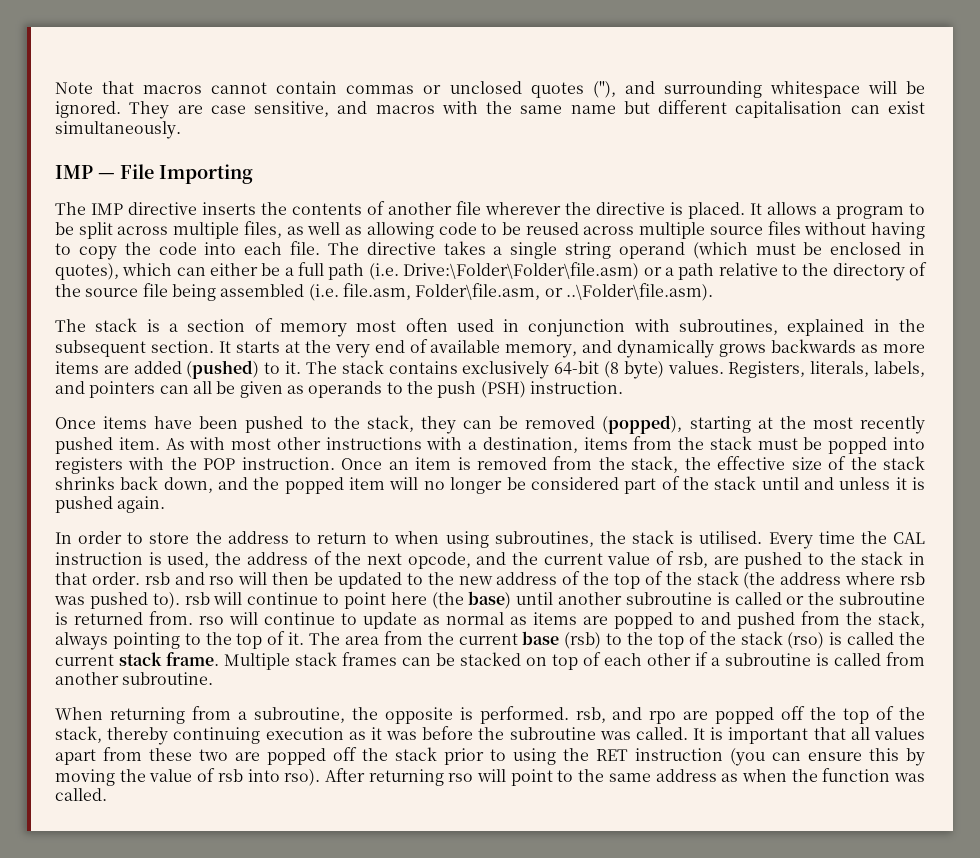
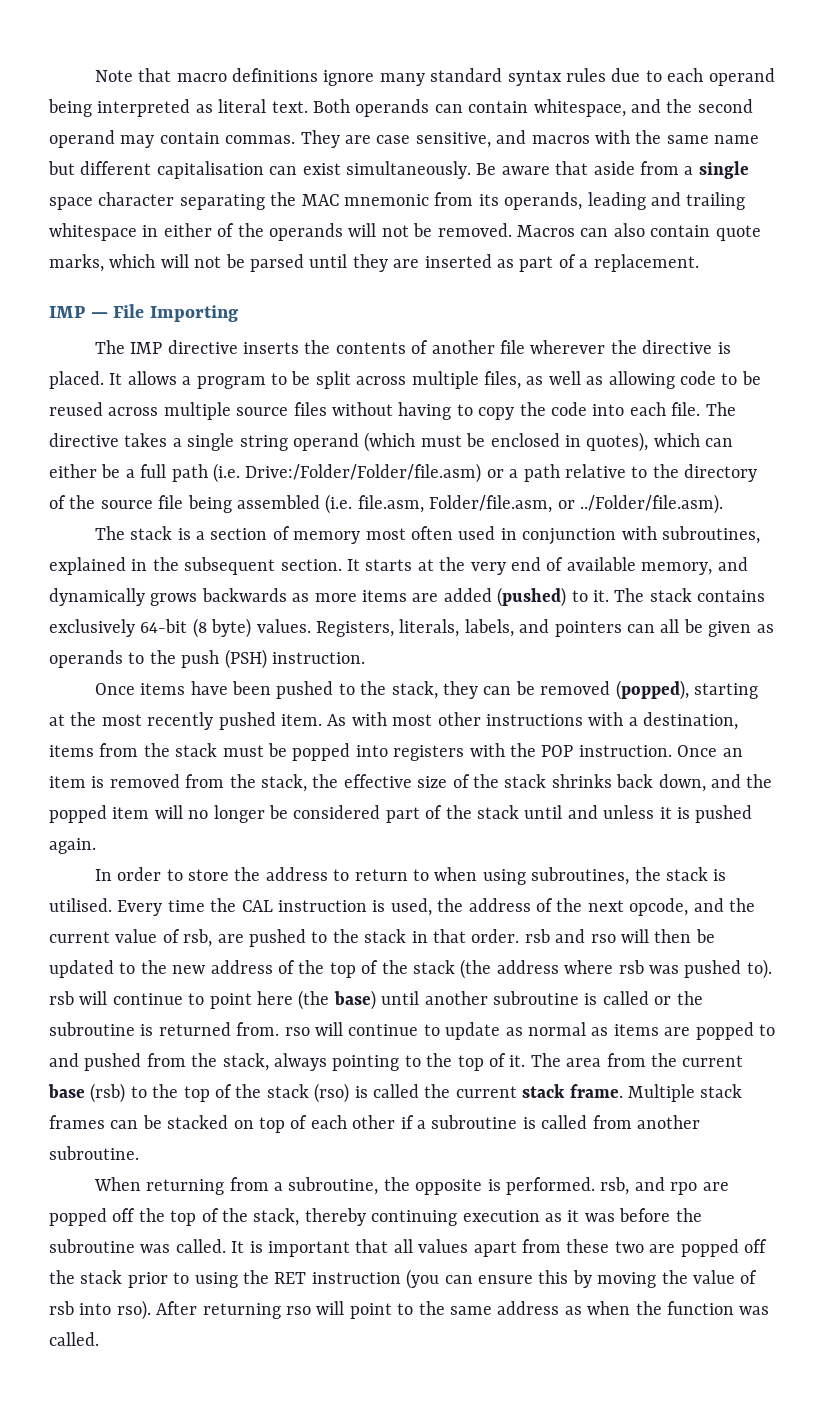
[143,81,925,98] [55,101,121,118] macros cannot contain commas or unclosed quotes ("), and surrounding whitespace will be ignored. -> [176,68,775,86] [48,99,753,117] [49,130,296,148] macro definitions ignore many standard syntax rules due to each operand being interpreted as literal text. Both operands can contain whitespace, and the second operand may contain commas.
(181, 130) none -> [476,161,749,179] [49,192,746,210] [49,223,761,241] [49,254,699,272] Be aware that aside from a single space character separating the MAC mnemonic from its operands, leading and trailing whitespace in either of the operands will not be removed. Macros can also contain quote marks, which will not be parsed until they are inserted as part of a replacement.
[403,262,640,280] Drive:\Folder\Folder\file.asm) -> [245,463,482,483] Drive:/Folder/Folder/file.asm)
[415,283,713,301] Folder\file.asm, or ..\Folder\file.asm). -> [429,494,723,514] Folder/file.asm, or ../Folder/file.asm).

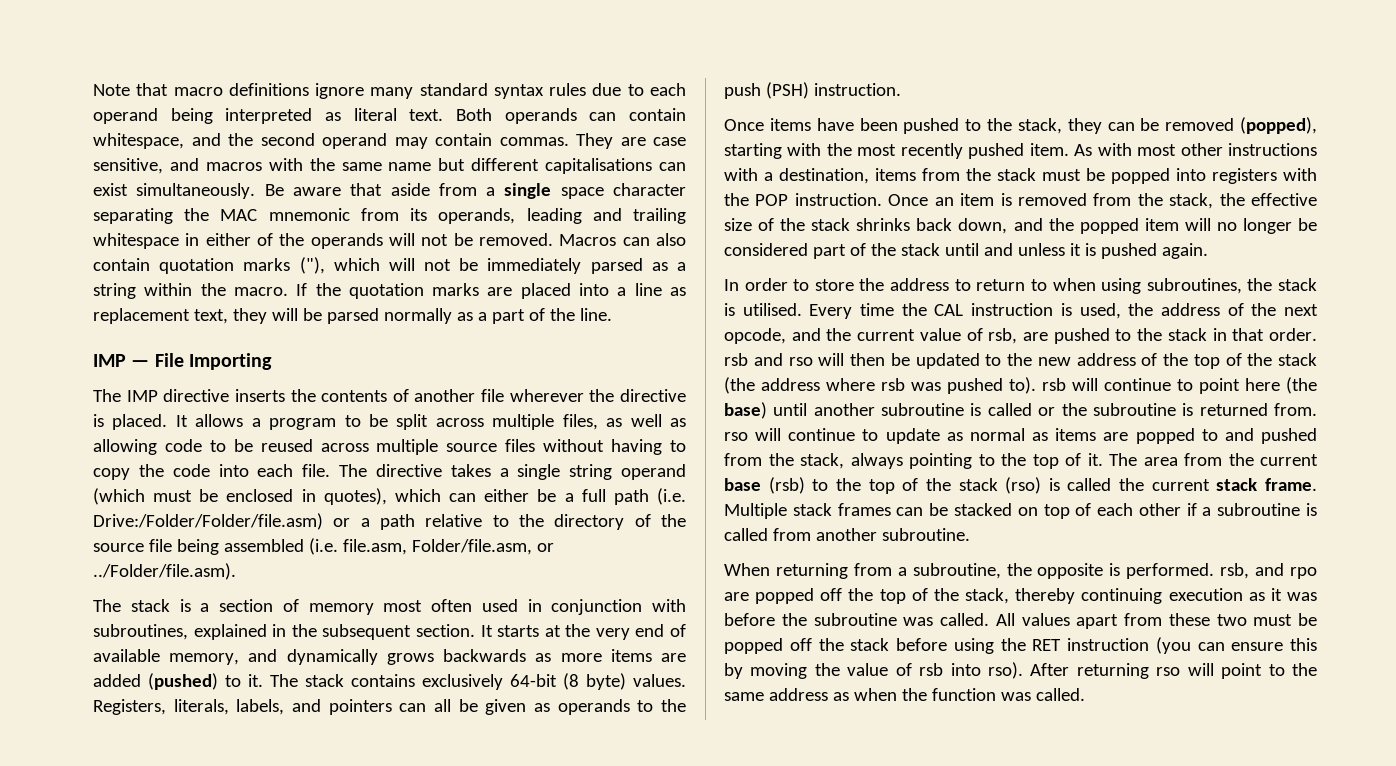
[156,161,264,179] capitalisation -> [545,158,653,174] capitalisations
[715,225,761,241] [49,254,104,272] quote marks, -> [159,257,325,274] quotation marks ("),
[250,254,699,272] parsed until they are inserted as part of a replacement. -> [487,258,686,274] [93,283,686,299] [93,308,612,324] immediately parsed as a string within the macro. If the quotation marks are placed into a line as replacement text, they will be parsed normally as a part of the line.
[49,714,65,726] at -> [787,143,822,156] with
[231,1239,413,1257] It is important that all -> [995,613,1015,626] All
[649,1244,676,1253] are -> [1253,613,1317,626] must be
[127,1272,190,1288] prior to -> [896,638,947,651] before

